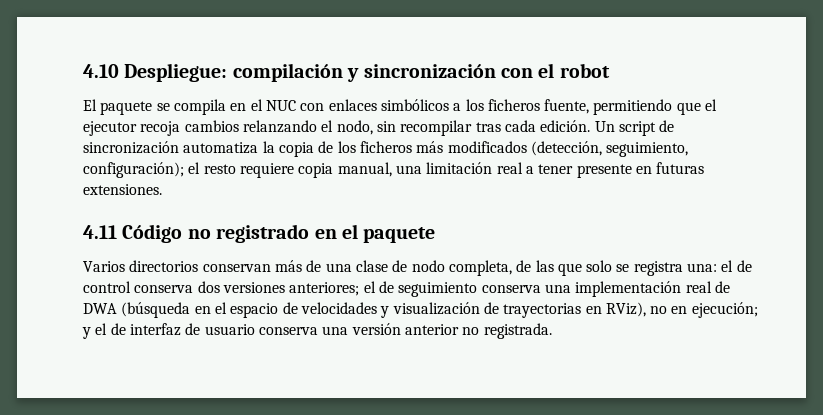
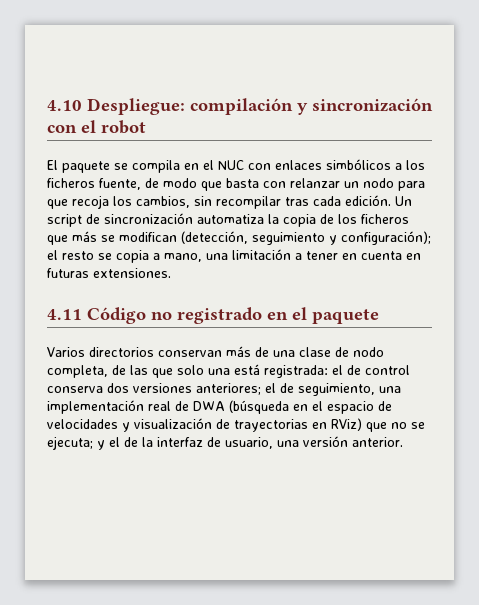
[593,99,718,115] [83,120,373,136] permitiendo que el ejecutor recoja cambios relanzando el nodo, -> [145,178,425,191] [47,195,190,209] de modo que basta con relanzar un nodo para que recoja los cambios,
[416,141,689,157] [83,162,392,178] más modificados (detección, seguimiento, configuración); el resto requiere copia manual, -> [47,231,431,245] [47,250,202,263] que más se modifican (detección, seguimiento y configuración); el resto se copia a mano,
[496,162,523,174] real -> (291, 254) none
[576,164,632,178] presente -> [342,251,402,260] en cuenta
[616,261,718,276] se registra una: -> [208,364,328,378] una está registrada:
[398,282,541,297] seguimiento conserva -> [298,383,375,396] seguimiento,
[605,302,758,318] RViz), no en ejecución; -> [331,418,425,432] [47,436,93,450] RViz) que no se ejecuta;
(126, 329) none -> [142,437,153,447] la
[204,323,552,339] usuario conserva una versión anterior no registrada. -> [225,436,403,449] usuario, una versión anterior.

